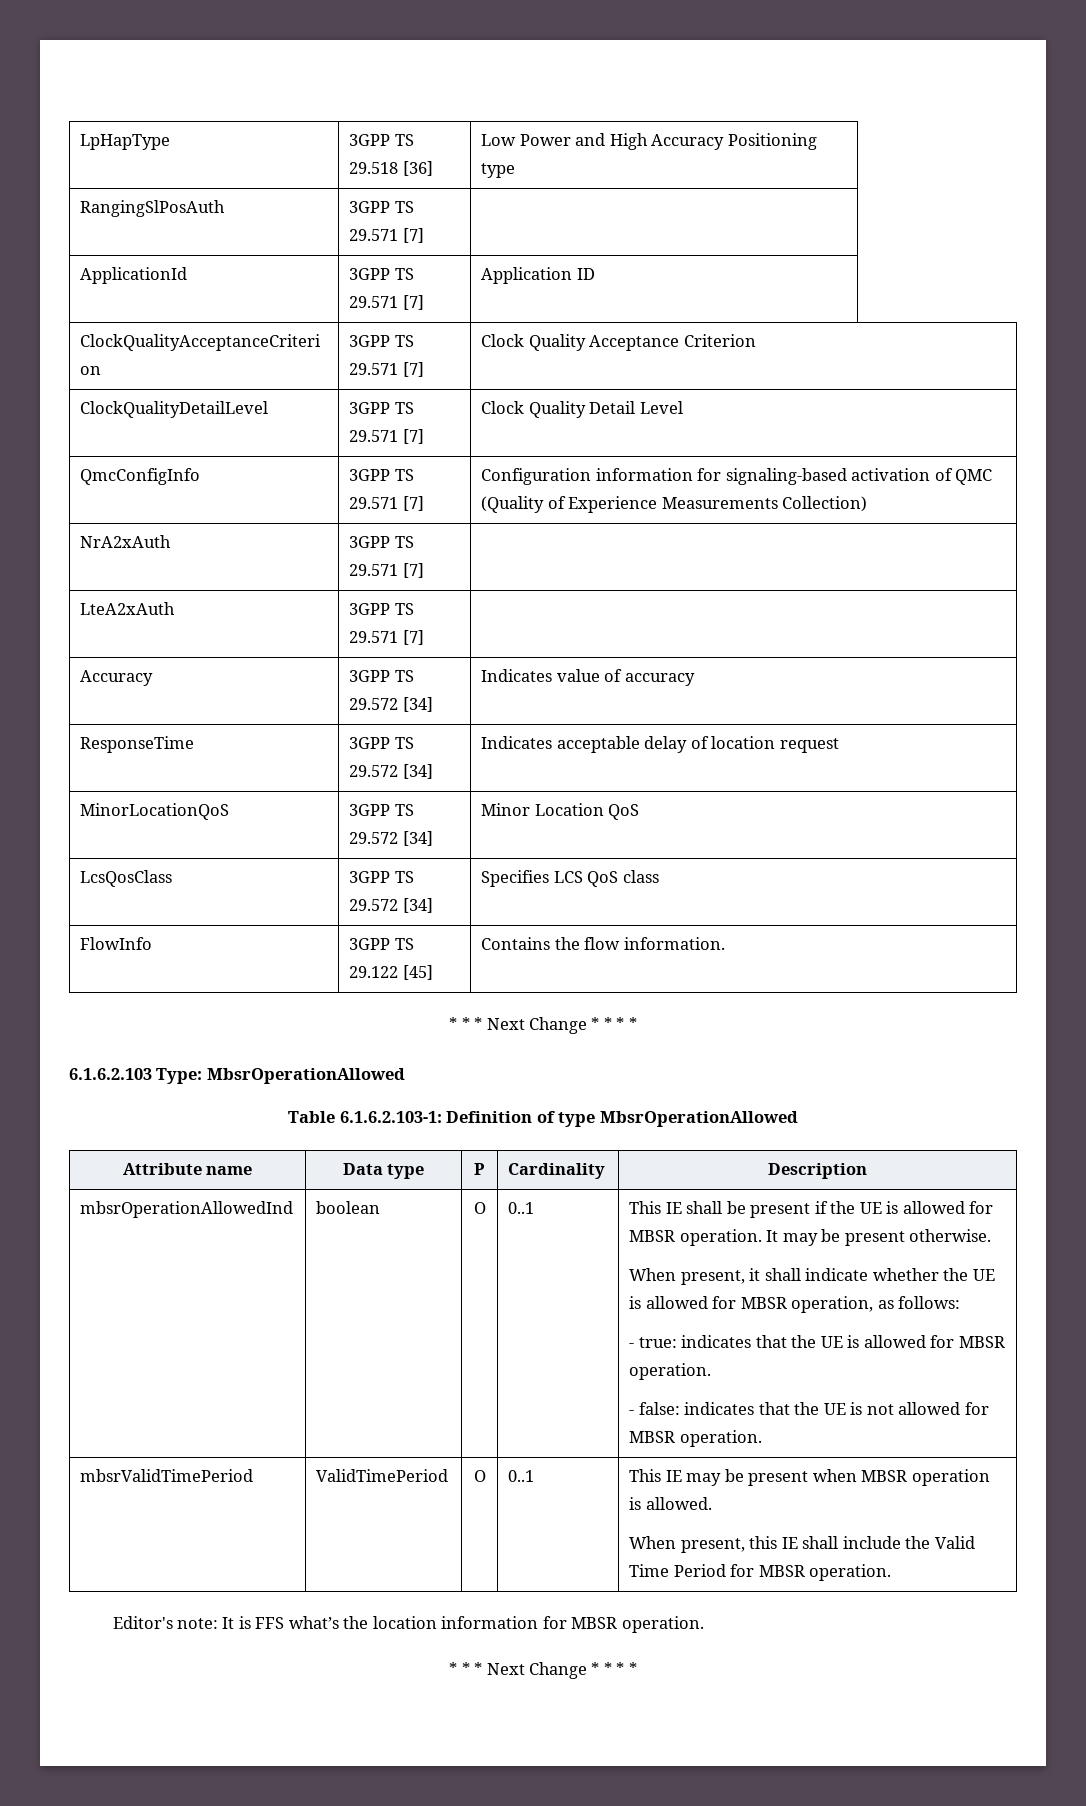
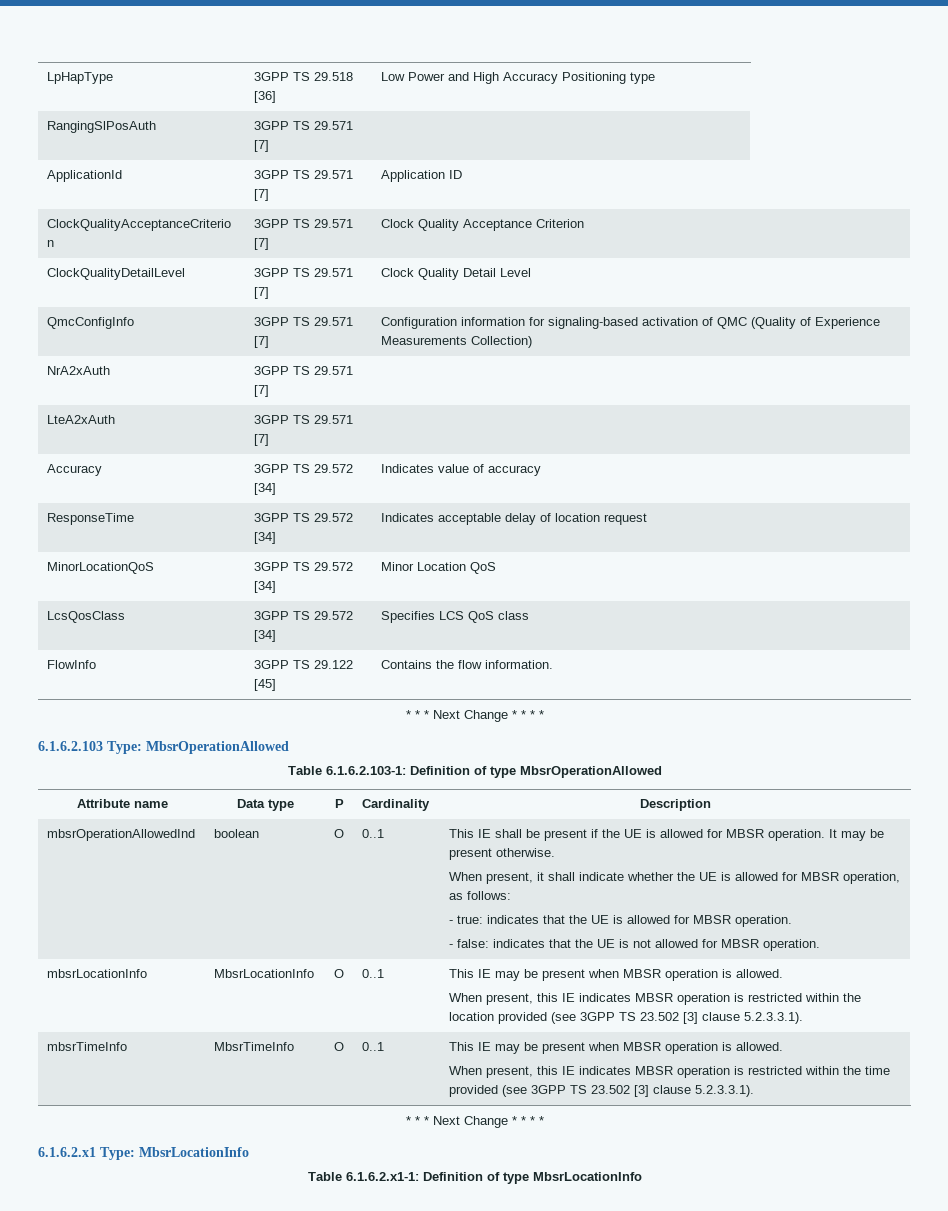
[80,1469,254,1482] [316,1469,449,1482] mbsrValidTimePeriod | ValidTimePeriod -> [47,969,148,978] [214,969,315,978] mbsrLocationInfo | MbsrLocationInfo
[802,1536,975,1549] [629,1564,892,1581] [112,1616,704,1633] [449,1662,637,1679] shall include the Valid Time Period for MBSR operation. // Editor's note: It is FFS what’s the location information for MBSR operation. // * * * Next Change * * * * -> [579,993,862,1005] [449,1012,804,1024] [47,1042,128,1051] [214,1042,295,1051] [334,1042,344,1051] [362,1042,385,1051] [449,1042,784,1054] [449,1066,891,1078] [449,1085,755,1097] [405,1116,544,1128] [38,1147,249,1160] [307,1172,642,1184] indicates MBSR operation is restricted within the location provided (see 3GPP TS 23.502 [3] clause 5.2.3.3.1). // mbsrTimeInfo | MbsrTimeInfo | O | 0..1 | This IE may be present when MBSR operation is allowed. // When present, this IE indicates MBSR operation is restricted within the time provided (see 3GPP TS 23.502 [3] clause 5.2.3.3.1). // * * * Next Change * * * * // 6.1.6.2.x1 Type: MbsrLocationInfo // Table 6.1.6.2.x1-1: Definition of type MbsrLocationInfo

